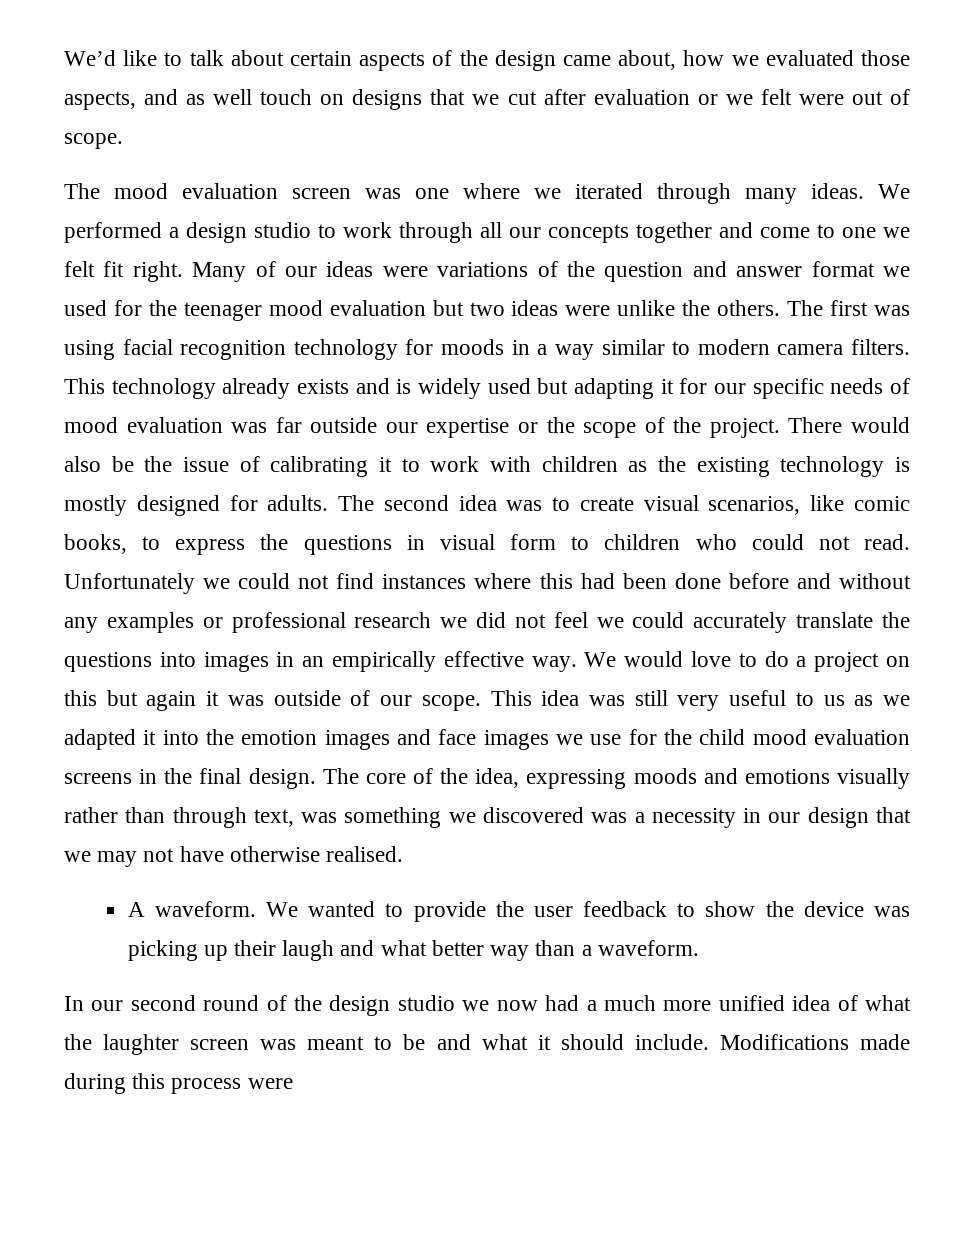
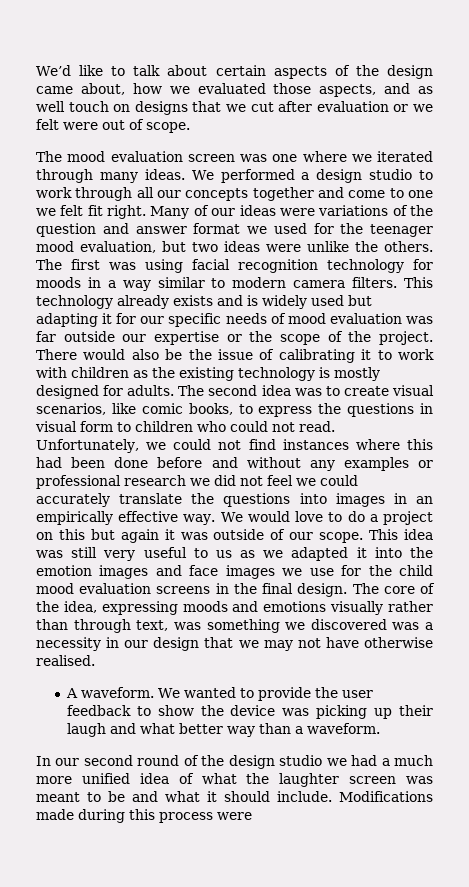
[329,300,426,316] evaluation -> [80,241,156,253] evaluation,
[64,573,195,594] Unfortunately -> [36,439,139,453] Unfortunately,
[496,1000,538,1011] now -> (347, 762) none

